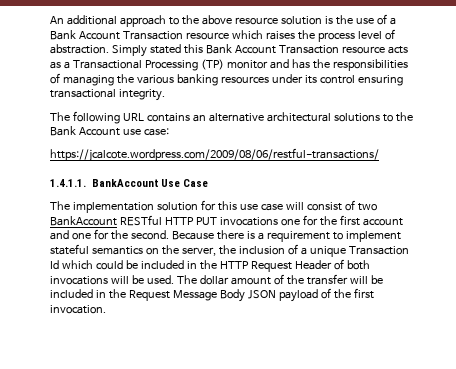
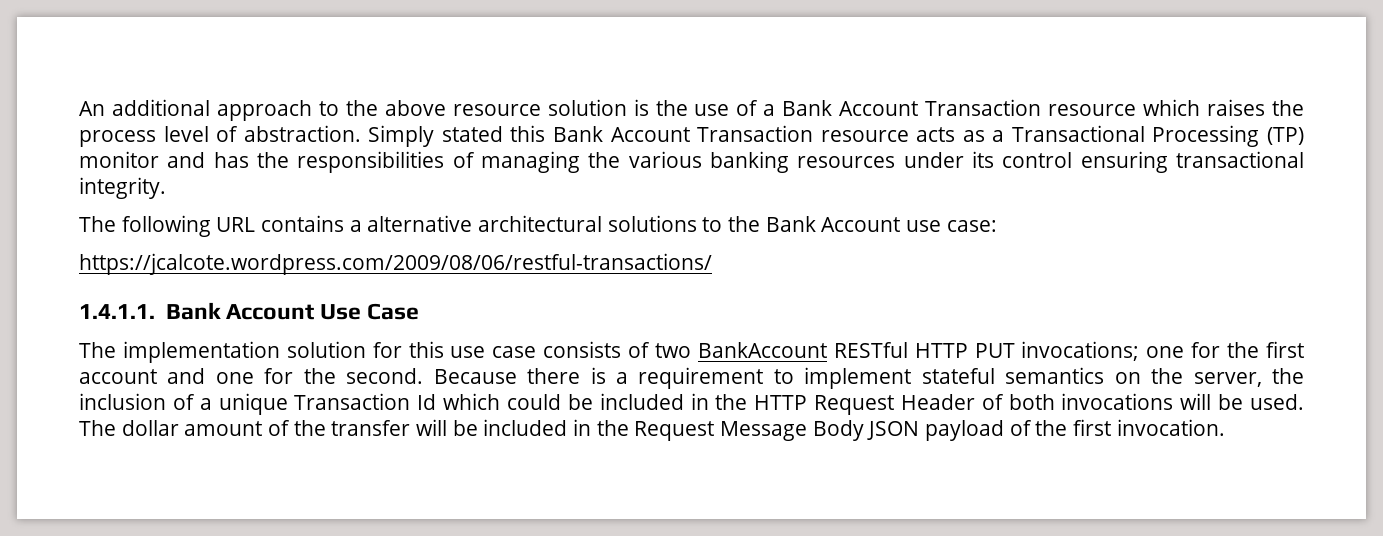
[192,114,206,122] an -> [349,220,362,232] a
[91,179,159,187] BankAccount -> [165,302,314,320] Bank Account
[285,202,342,211] will consist -> [543,341,622,358] consists
[219,217,278,226] invocations -> [1021,341,1140,361] invocations;

